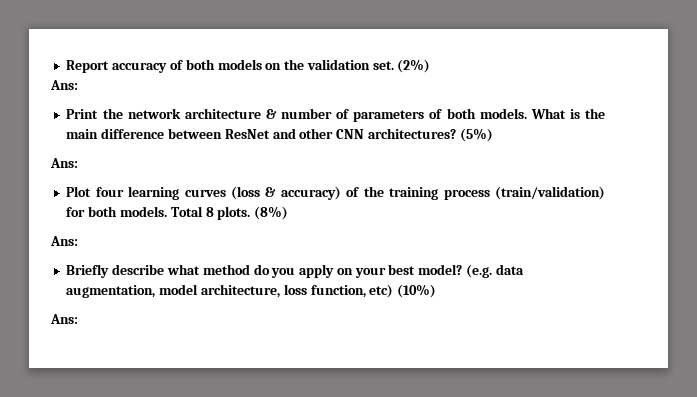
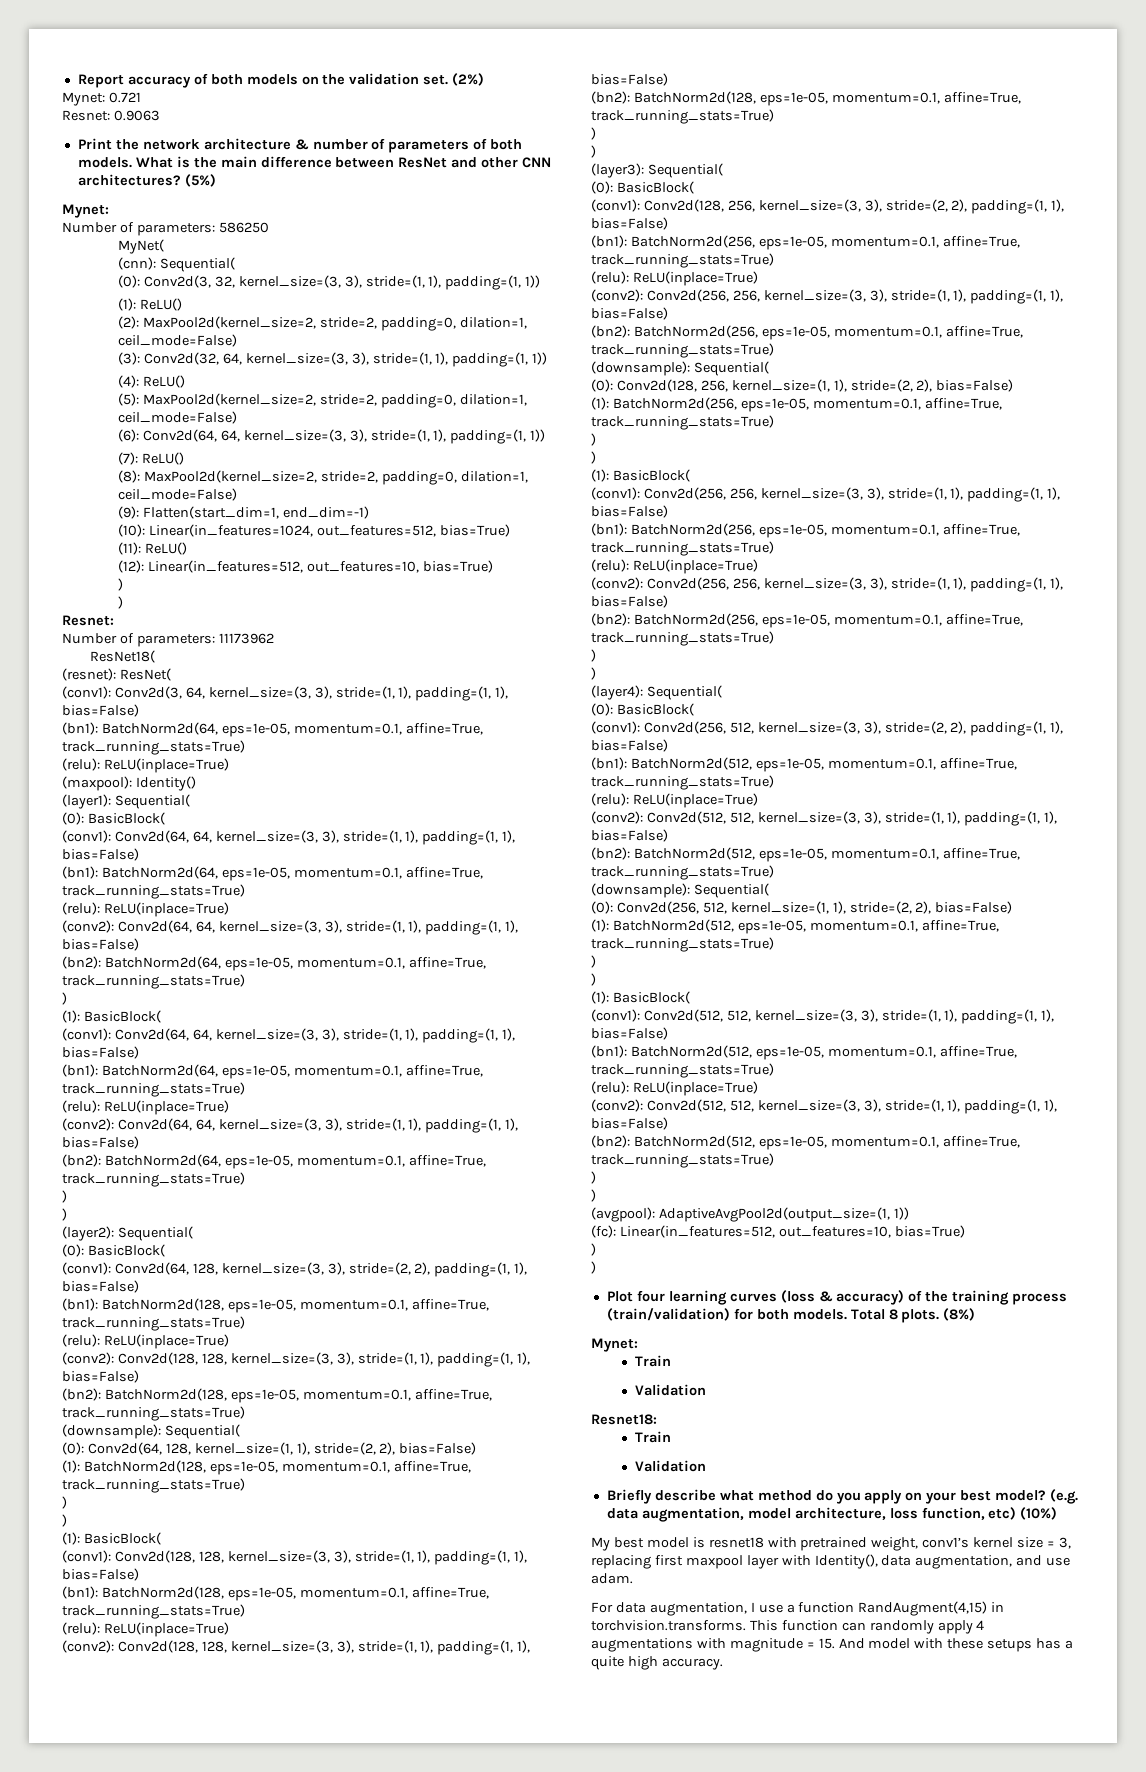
[50,80,78,90] Ans: -> [62,92,141,106] [62,110,160,121] Mynet: 0.721 // Resnet: 0.9063
[50,158,78,168] Ans: -> [62,204,109,218] [62,222,269,236] [117,239,164,254] [117,257,235,272] [117,275,541,290] [117,298,182,311] [117,316,527,331] [117,334,237,347] [117,352,548,367] [117,375,185,388] [117,393,527,408] [117,411,237,424] [117,429,546,444] [117,452,184,465] [117,470,528,485] [117,488,237,501] [117,506,369,519] [117,524,510,537] [117,542,187,555] [117,560,493,573] [117,578,123,591] [117,596,123,609] [62,615,114,626] [62,633,274,647] [89,650,155,663] [62,668,171,681] [62,686,509,701] [62,704,139,717] [62,722,483,737] [62,740,245,755] [62,758,229,773] [62,776,196,791] [62,794,190,809] [62,812,165,825] [62,830,516,845] [62,848,139,861] [62,866,483,881] [62,884,245,899] [62,902,229,917] [62,920,519,935] [62,938,139,951] [62,956,486,971] [62,974,245,989] [62,992,67,1005] [62,1010,161,1023] [62,1028,516,1043] [62,1046,139,1059] [62,1064,483,1079] [62,1082,245,1097] [62,1100,229,1115] [62,1118,519,1133] [62,1136,139,1149] [62,1154,486,1169] [62,1172,245,1187] [62,1190,67,1203] [62,1208,67,1221] [62,1226,193,1241] [62,1244,165,1257] [62,1262,528,1277] [62,1280,139,1293] [62,1298,489,1313] [62,1316,245,1331] [62,1334,229,1349] [62,1352,531,1367] [62,1370,139,1383] [62,1388,492,1403] [62,1406,245,1421] [62,1424,240,1439] [62,1442,477,1455] [62,1460,471,1475] [62,1478,245,1493] [62,1496,67,1509] [62,1514,67,1527] [62,1532,161,1545] [62,1550,528,1565] [62,1568,139,1581] [62,1586,489,1601] [62,1604,245,1619] [62,1622,229,1637] [62,1640,531,1655] [591,73,668,86] [591,91,1021,106] [591,109,774,124] [591,127,596,140] [591,145,596,158] [591,163,723,178] [591,181,694,194] [591,199,1065,214] [591,217,668,230] [591,235,1020,250] [591,253,774,268] [591,271,758,286] [591,289,1064,304] [591,307,668,320] [591,325,1023,340] [591,343,774,358] [591,361,769,376] [591,379,1014,392] [591,397,1002,412] [591,415,774,430] [591,433,596,446] [591,451,596,464] [591,469,690,482] [591,487,1061,502] [591,505,668,518] [591,523,1020,538] [591,541,774,556] [591,559,758,574] [591,577,1064,592] [591,595,668,608] [591,613,1023,628] [591,631,774,646] [591,649,596,662] [591,667,596,680] [591,685,722,700] [591,703,694,716] [591,721,1064,736] [591,739,668,752] [591,757,1017,772] [591,775,774,790] [591,793,758,808] [591,811,1058,826] [591,829,668,842] [591,847,1020,862] [591,865,774,880] [591,883,769,898] [591,901,1013,914] [591,919,999,934] [591,937,774,952] [591,955,596,968] [591,973,596,986] [591,991,690,1004] [591,1009,1055,1024] [591,1027,668,1040] [591,1045,1017,1060] [591,1063,774,1078] [591,1081,758,1096] [591,1099,1058,1114] [591,1117,668,1130] [591,1135,1020,1150] [591,1153,774,1168] [591,1171,596,1184] [591,1189,596,1202] [591,1207,909,1222] [591,1225,965,1238] [591,1243,596,1256] [591,1261,596,1274] Mynet: // Number of parameters: 586250 // MyNet( // (cnn): Sequential( // (0): Conv2d(3, 32, kernel_size=(3, 3), stride=(1, 1), padding=(1, 1)) // (1): ReLU() // (2): MaxPool2d(kernel_size=2, stride=2, padding=0, dilation=1, ceil_mode=False) // (3): Conv2d(32, 64, kernel_size=(3, 3), stride=(1, 1), padding=(1, 1)) // (4): ReLU() // (5): MaxPool2d(kernel_size=2, stride=2, padding=0, dilation=1, ceil_mode=False) // (6): Conv2d(64, 64, kernel_size=(3, 3), stride=(1, 1), padding=(1, 1)) // (7): ReLU() // (8): MaxPool2d(kernel_size=2, stride=2, padding=0, dilation=1, ceil_mode=False) // (9): Flatten(start_dim=1, end_dim=-1) // (10): Linear(in_features=1024, out_features=512, bias=True) // (11): ReLU() // (12): Linear(in_features=512, out_features=10, bias=True) // ) // ) // Resnet: // Number of parameters: 11173962 // ResNet18( // (resnet): ResNet( // (conv1): Conv2d(3, 64, kernel_size=(3, 3), stride=(1, 1), padding=(1, 1), bias=False) // (bn1): BatchNorm2d(64, eps=1e-05, momentum=0.1, affine=True, track_running_stats=True) // (relu): ReLU(inplace=True) // (maxpool): Identity() // (layer1): Sequential( // (0): BasicBlock( // (conv1): Conv2d(64, 64, kernel_size=(3, 3), stride=(1, 1), padding=(1, 1), bias=False) // (bn1): BatchNorm2d(64, eps=1e-05, momentum=0.1, affine=True, track_running_stats=True) // (relu): ReLU(inplace=True) // (conv2): Conv2d(64, 64, kernel_size=(3, 3), stride=(1, 1), padding=(1, 1), bias=False) // (bn2): BatchNorm2d(64, eps=1e-05, momentum=0.1, affine=True, track_running_stats=True) // ) // (1): BasicBlock( // (conv1): Conv2d(64, 64, kernel_size=(3, 3), stride=(1, 1), padding=(1, 1), bias=False) // (bn1): BatchNorm2d(64, eps=1e-05, momentum=0.1, affine=True, track_running_stats=True) // (relu): ReLU(inplace=True) // (conv2): Conv2d(64, 64, kernel_size=(3, 3), stride=(1, 1), padding=(1, 1), bias=False) // (bn2): BatchNorm2d(64, eps=1e-05, momentum=0.1, affine=True, track_running_stats=True) // ) // ) // (layer2): Sequential( // (0): BasicBlock( // (conv1): Conv2d(64, 128, kernel_size=(3, 3), stride=(2, 2), padding=(1, 1), bias=False) // (bn1): BatchNorm2d(128, eps=1e-05, momentum=0.1, affine=True, track_running_stats=True) // (relu): ReLU(inplace=True) // (conv2): Conv2d(128, 128, kernel_size=(3, 3), stride=(1, 1), padding=(1, 1), bias=False) // (bn2): BatchNorm2d(128, eps=1e-05, momentum=0.1, affine=True, track_running_stats=True) // (downsample): Sequential( // (0): Conv2d(64, 128, kernel_size=(1, 1), stride=(2, 2), bias=False) // (1): BatchNorm2d(128, eps=1e-05, momentum=0.1, affine=True, track_running_stats=True) // ) // ) // (1): BasicBlock( // (conv1): Conv2d(128, 128, kernel_size=(3, 3), stride=(1, 1), padding=(1, 1), bias=False) // (bn1): BatchNorm2d(128, eps=1e-05, momentum=0.1, affine=True, track_running_stats=True) // (relu): ReLU(inplace=True) // (conv2): Conv2d(128, 128, kernel_size=(3, 3), stride=(1, 1), padding=(1, 1), bias=False) // (bn2): BatchNorm2d(128, eps=1e-05, momentum=0.1, affine=True, track_running_stats=True) // ) // ) // (layer3): Sequential( // (0): BasicBlock( // (conv1): Conv2d(128, 256, kernel_size=(3, 3), stride=(2, 2), padding=(1, 1), bias=False) // (bn1): BatchNorm2d(256, eps=1e-05, momentum=0.1, affine=True, track_running_stats=True) // (relu): ReLU(inplace=True) // (conv2): Conv2d(256, 256, kernel_size=(3, 3), stride=(1, 1), padding=(1, 1), bias=False) // (bn2): BatchNorm2d(256, eps=1e-05, momentum=0.1, affine=True, track_running_stats=True) // (downsample): Sequential( // (0): Conv2d(128, 256, kernel_size=(1, 1), stride=(2, 2), bias=False) // (1): BatchNorm2d(256, eps=1e-05, momentum=0.1, affine=True, track_running_stats=True) // ) // ) // (1): BasicBlock( // (conv1): Conv2d(256, 256, kernel_size=(3, 3), stride=(1, 1), padding=(1, 1), bias=False) // (bn1): BatchNorm2d(256, eps=1e-05, momentum=0.1, affine=True, track_running_stats=True) // (relu): ReLU(inplace=True) // (conv2): Conv2d(256, 256, kernel_size=(3, 3), stride=(1, 1), padding=(1, 1), bias=False) // (bn2): BatchNorm2d(256, eps=1e-05, momentum=0.1, affine=True, track_running_stats=True) // ) // ) // (layer4): Sequential( // (0): BasicBlock( // (conv1): Conv2d(256, 512, kernel_size=(3, 3), stride=(2, 2), padding=(1, 1), bias=False) // (bn1): BatchNorm2d(512, eps=1e-05, momentum=0.1, affine=True, track_running_stats=True) // (relu): ReLU(inplace=True) // (conv2): Conv2d(512, 512, kernel_size=(3, 3), stride=(1, 1), padding=(1, 1), bias=False) // (bn2): BatchNorm2d(512, eps=1e-05, momentum=0.1, affine=True, track_running_stats=True) // (downsample): Sequential( // (0): Conv2d(256, 512, kernel_size=(1, 1), stride=(2, 2), bias=False) // (1): BatchNorm2d(512, eps=1e-05, momentum=0.1, affine=True, track_running_stats=True) // ) // ) // (1): BasicBlock( // (conv1): Conv2d(512, 512, kernel_size=(3, 3), stride=(1, 1), padding=(1, 1), bias=False) // (bn1): BatchNorm2d(512, eps=1e-05, momentum=0.1, affine=True, track_running_stats=True) // (relu): ReLU(inplace=True) // (conv2): Conv2d(512, 512, kernel_size=(3, 3), stride=(1, 1), padding=(1, 1), bias=False) // (bn2): BatchNorm2d(512, eps=1e-05, momentum=0.1, affine=True, track_running_stats=True) // ) // ) // (avgpool): AdaptiveAvgPool2d(output_size=(1, 1)) // (fc): Linear(in_features=512, out_features=10, bias=True) // ) // )
[50,236,78,246] Ans: -> [591,1338,638,1352] [634,1355,671,1367] [634,1384,706,1396] [591,1414,657,1425] [634,1431,671,1443] [634,1460,706,1472] Mynet: // Train // Validation // Resnet18: // Train // Validation
[50,314,78,324] Ans: -> [591,1537,1071,1551] [591,1554,1071,1569] [591,1573,633,1584] [591,1601,1005,1616] [591,1620,985,1634] [591,1638,1074,1652] [591,1656,723,1670] My best model is resnet18 with pretrained weight, conv1’s kernel size = 3, replacing first maxpool layer with Identity(), data augmentation, and use adam. // For data augmentation, I use a function RandAugment(4,15) in torchvision.transforms. This function can randomly apply 4 augmentations with magnitude = 15. And model with these setups has a quite high accuracy.

